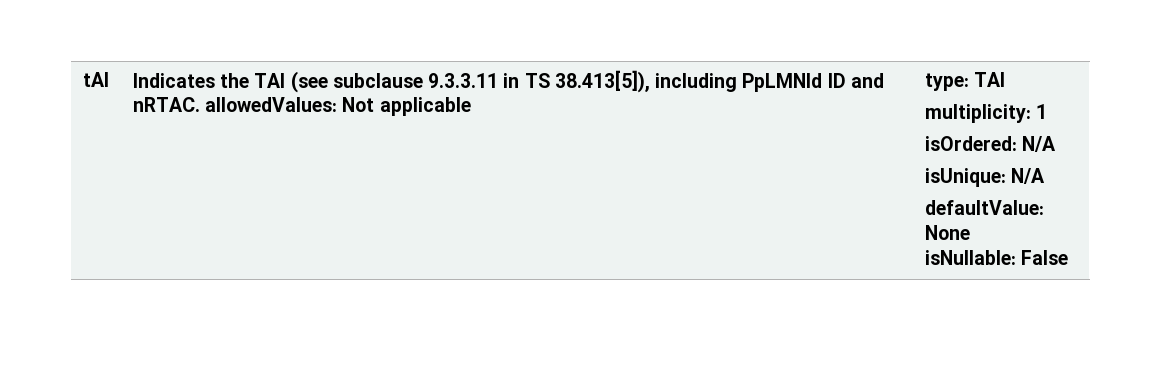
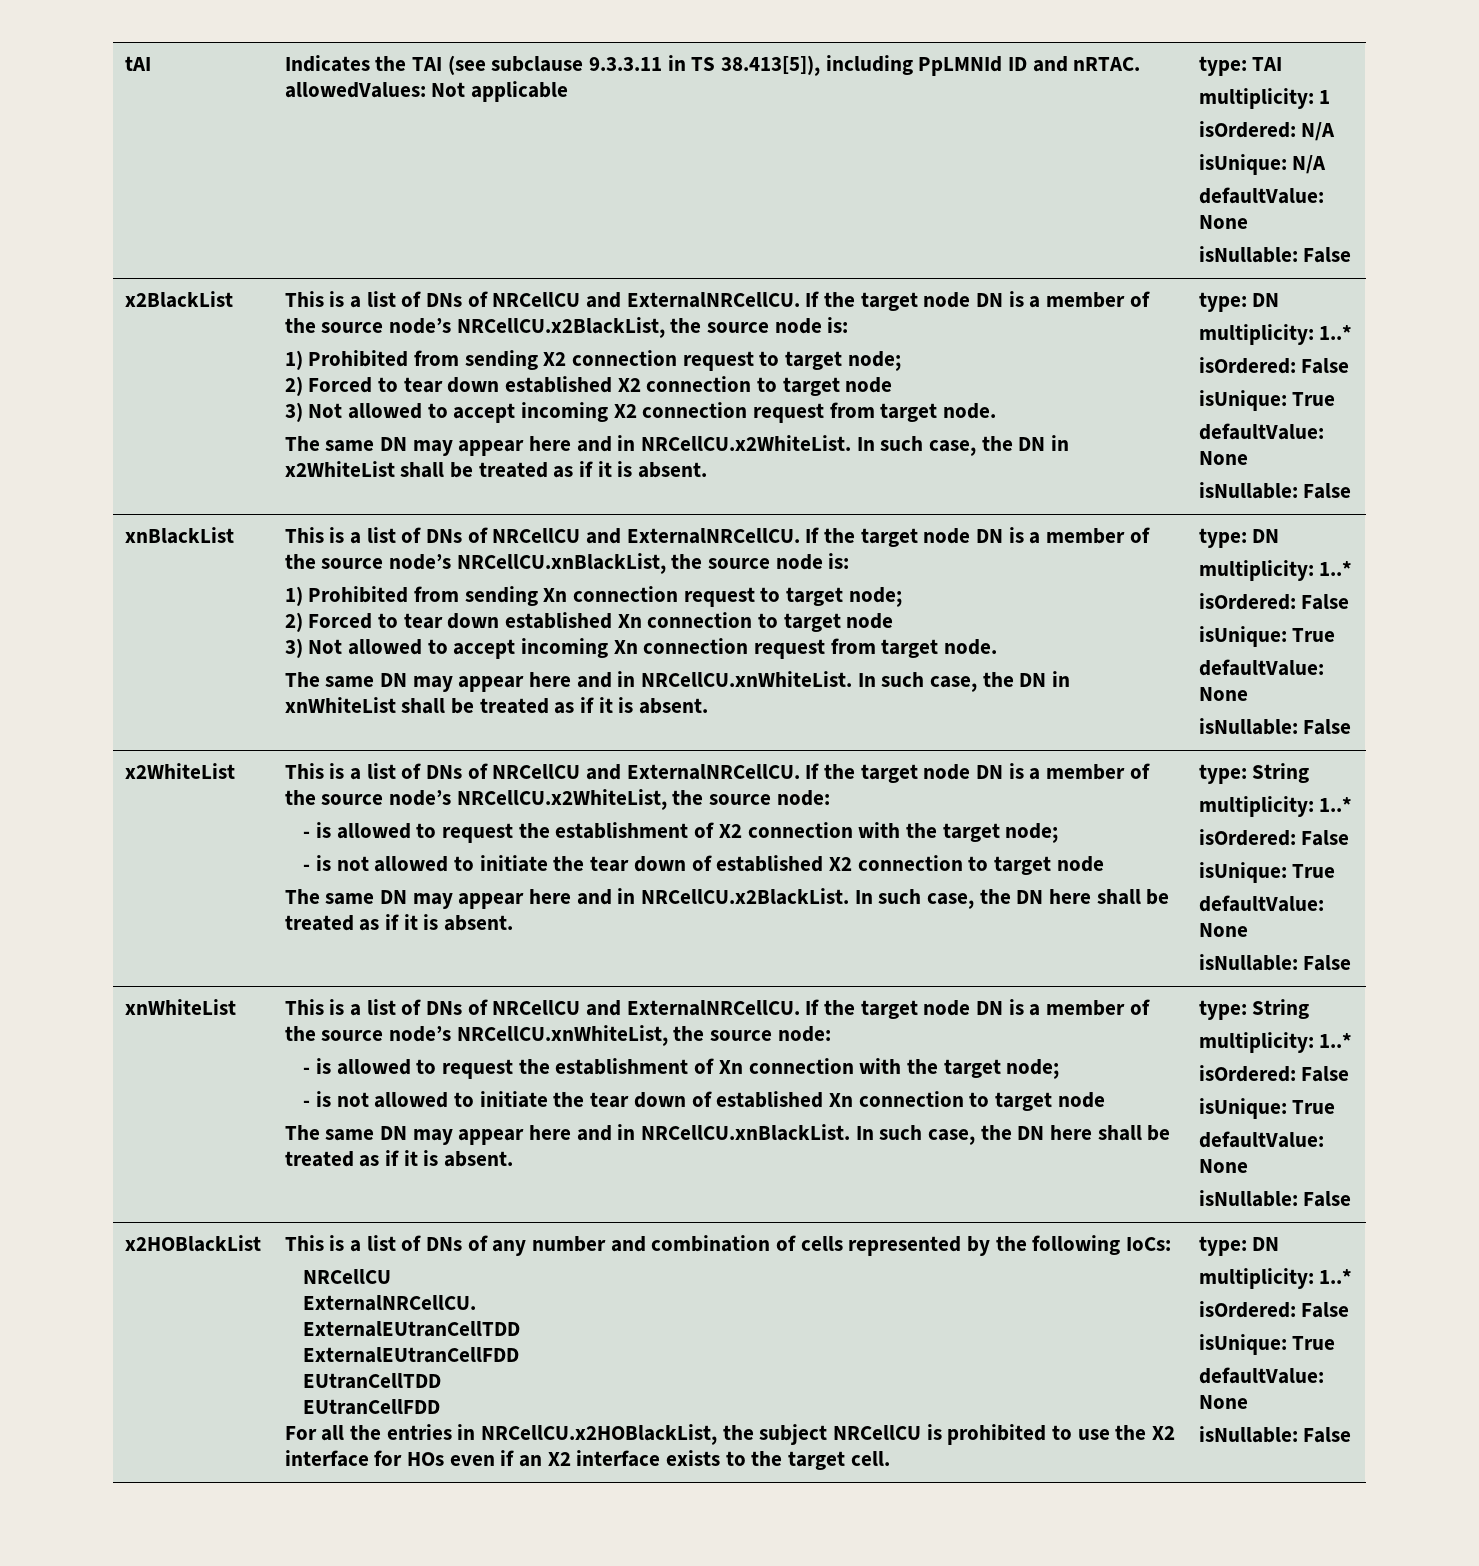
(1069, 257) none -> [124,291,233,308] [284,291,1150,311] [284,317,849,338] [284,350,901,371] [284,376,893,396] [284,402,996,423] [284,435,1069,456] [284,461,707,478] [1198,292,1280,312] [1198,324,1353,345] [1198,357,1350,374] [1198,390,1336,411] [1198,423,1324,440] [1198,451,1248,465] [1198,482,1352,499] [124,527,234,544] [284,527,1150,547] [284,553,850,574] [284,586,902,607] [284,612,894,632] [284,638,997,659] [284,671,1070,692] [284,697,708,714] [1198,528,1280,548] [1198,560,1353,581] [1198,593,1350,610] [1198,626,1336,647] [1198,659,1324,676] [1198,687,1248,701] [1198,718,1352,735] [124,763,235,779] [284,763,1150,783] [284,789,830,810] [303,822,1059,843] [303,855,1104,875] [284,888,1170,909] [284,914,513,931] [1198,763,1310,784] [1198,796,1353,817] [1198,829,1350,846] [1198,862,1336,883] [1198,895,1324,912] [1198,923,1248,937] [1198,954,1352,971] [124,999,236,1015] [284,999,1150,1019] [284,1025,831,1046] [303,1058,1060,1079] [303,1091,1105,1111] [284,1124,1171,1145] [284,1150,513,1167] [1198,999,1310,1020] [1198,1032,1353,1053] [1198,1065,1350,1082] [1198,1098,1336,1119] [1198,1131,1324,1148] [1198,1159,1248,1173] [1198,1190,1352,1207] [124,1235,261,1252] [284,1235,1171,1256] [303,1269,392,1284] [303,1295,477,1311] [303,1321,521,1337] [303,1347,520,1363] [303,1373,442,1389] [303,1399,441,1415] [284,1424,1175,1445] [284,1450,890,1470] [1198,1236,1280,1256] [1198,1268,1353,1289] [1198,1301,1350,1318] [1198,1334,1336,1355] [1198,1367,1324,1384] [1198,1395,1248,1409] [1198,1426,1352,1443] // x2BlackList | This is a list of DNs of NRCellCU and ExternalNRCellCU. If the target node DN is a member of the source node’s NRCellCU.x2BlackList, the source node is: // 1) Prohibited from sending X2 connection request to target node; // 2) Forced to tear down established X2 connection to target node // 3) Not allowed to accept incoming X2 connection request from target node. // The same DN may appear here and in NRCellCU.x2WhiteList. In such case, the DN in x2WhiteList shall be treated as if it is absent. | type: DN // multiplicity: 1..* // isOrdered: False // isUnique: True // defaultValue: None // isNullable: False // xnBlackList | This is a list of DNs of NRCellCU and ExternalNRCellCU. If the target node DN is a member of the source node’s NRCellCU.xnBlackList, the source node is: // 1) Prohibited from sending Xn connection request to target node; // 2) Forced to tear down established Xn connection to target node // 3) Not allowed to accept incoming Xn connection request from target node. // The same DN may appear here and in NRCellCU.xnWhiteList. In such case, the DN in xnWhiteList shall be treated as if it is absent. | type: DN // multiplicity: 1..* // isOrdered: False // isUnique: True // defaultValue: None // isNullable: False // x2WhiteList | This is a list of DNs of NRCellCU and ExternalNRCellCU. If the target node DN is a member of the source node’s NRCellCU.x2WhiteList, the source node: // - is allowed to request the establishment of X2 connection with the target node; // - is not allowed to initiate the tear down of established X2 connection to target node // The same DN may appear here and in NRCellCU.x2BlackList. In such case, the DN here shall be treated as if it is absent. | type: String // multiplicity: 1..* // isOrdered: False // isUnique: True // defaultValue: None // isNullable: False // xnWhiteList | This is a list of DNs of NRCellCU and ExternalNRCellCU. If the target node DN is a member of the source node’s NRCellCU.xnWhiteList, the source node: // - is allowed to request the establishment of Xn connection with the target node; // - is not allowed to initiate the tear down of established Xn connection to target node // The same DN may appear here and in NRCellCU.xnBlackList. In such case, the DN here shall be treated as if it is absent. | type: String // multiplicity: 1..* // isOrdered: False // isUnique: True // defaultValue: None // isNullable: False // x2HOBlackList | This is a list of DNs of any number and combination of cells represented by the following IoCs: // NRCellCU // ExternalNRCellCU. // ExternalEUtranCellTDD // ExternalEUtranCellFDD // EUtranCellTDD // EUtranCellFDD // For all the entries in NRCellCU.x2HOBlackList, the subject NRCellCU is prohibited to use the X2 interface for HOs even if an X2 interface exists to the target cell. | type: DN // multiplicity: 1..* // isOrdered: False // isUnique: True // defaultValue: None // isNullable: False

